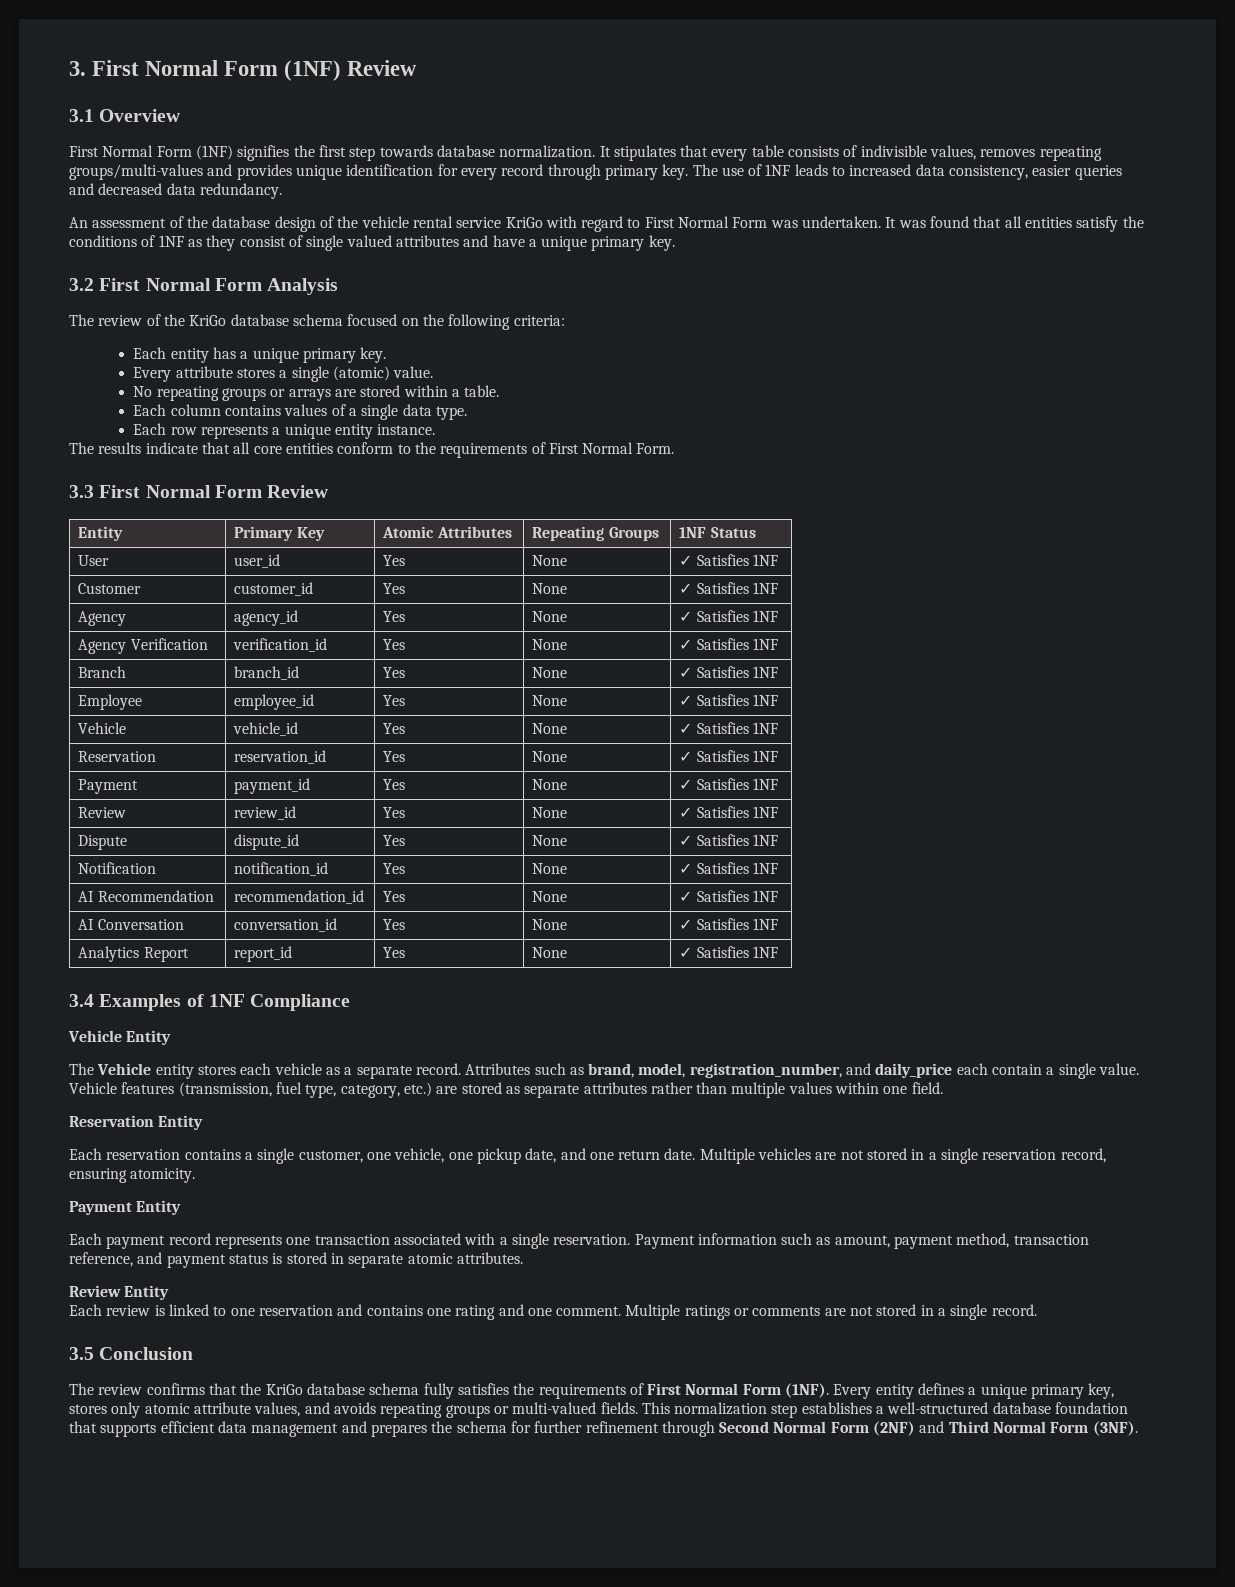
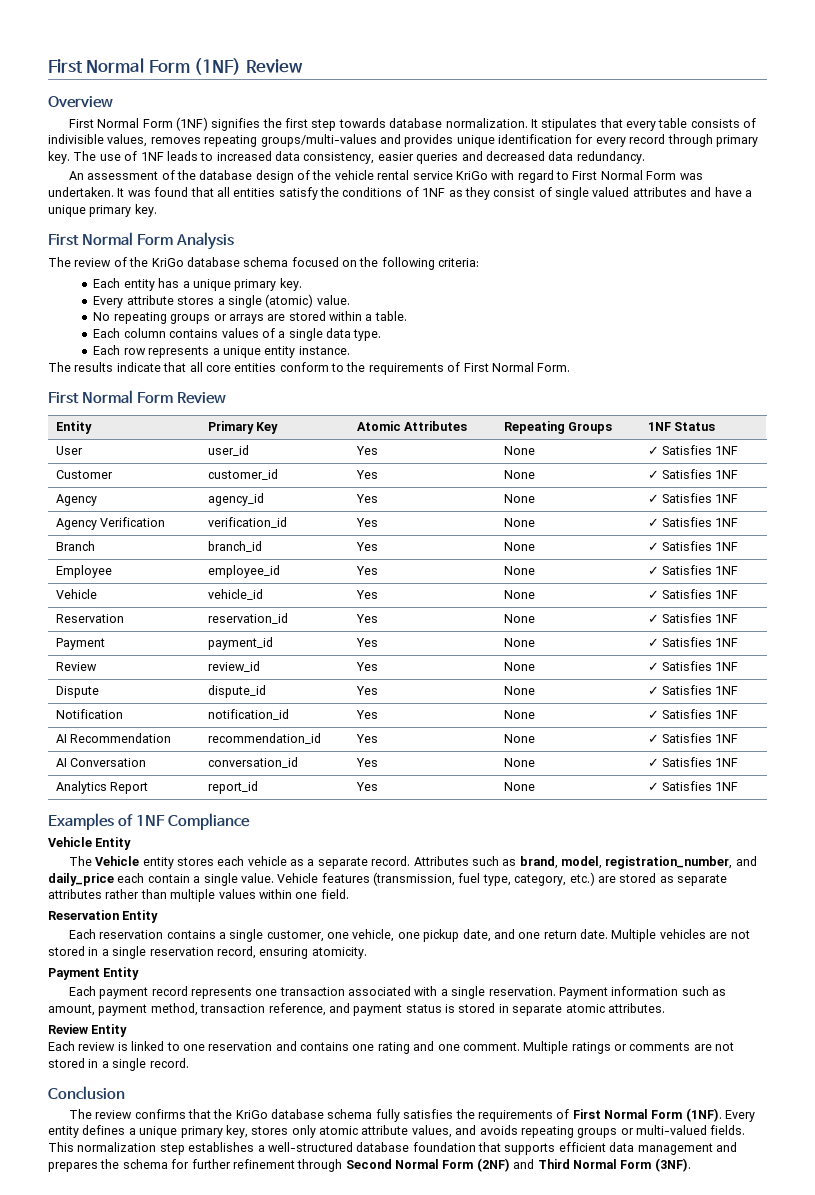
[69,61,86,76] 3. -> (48, 66) none
[69,109,94,122] 3.1 -> (303, 66) none
[69,278,94,291] 3.2 -> (157, 210) none
[69,485,94,498] 3.3 -> (571, 367) none
[69,994,94,1007] 3.4 -> (739, 786) none
[69,1347,94,1360] 3.5 -> (189, 1063) none

